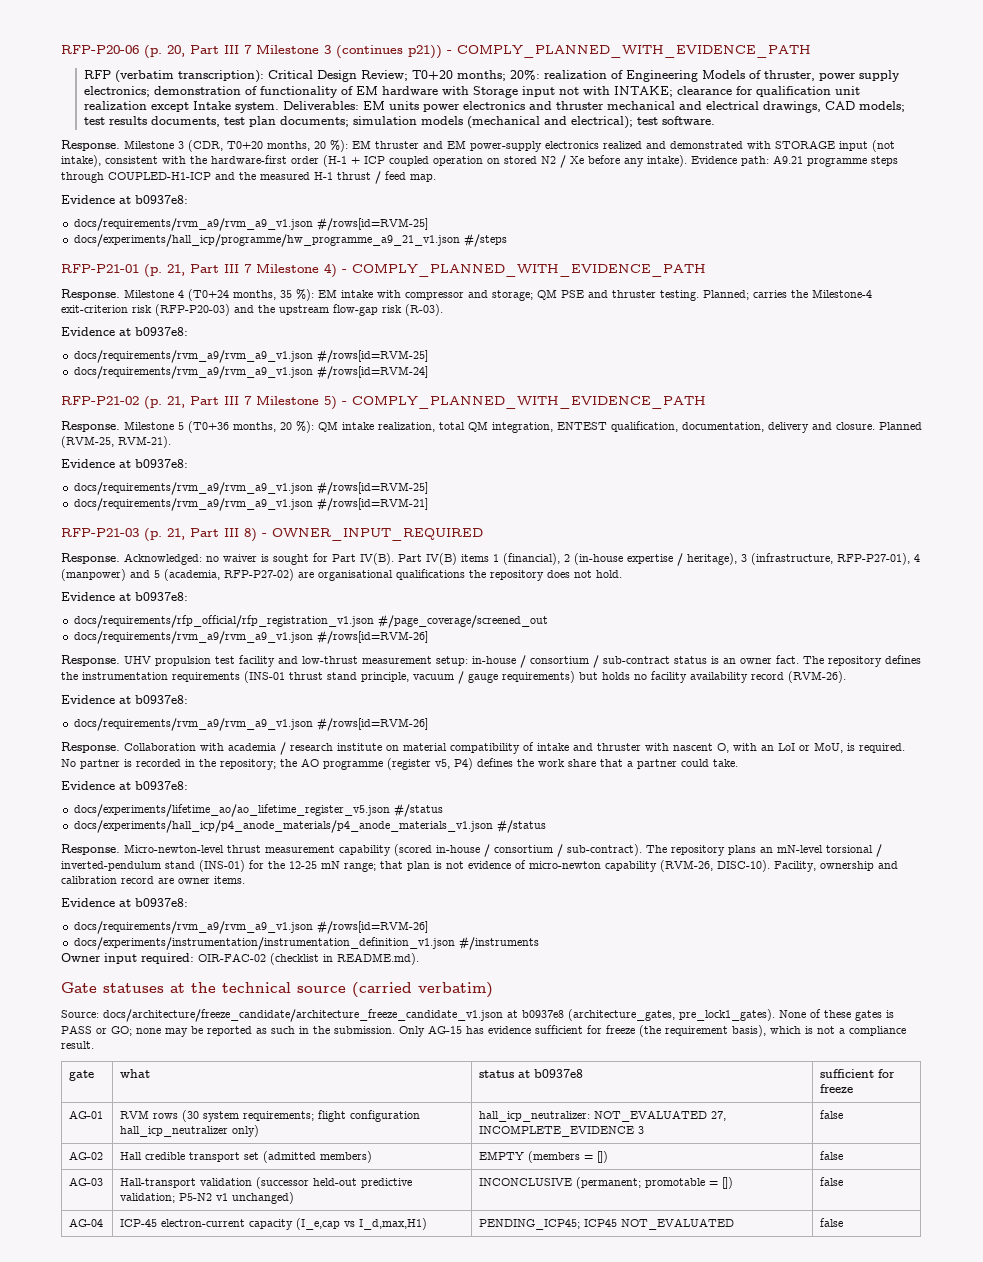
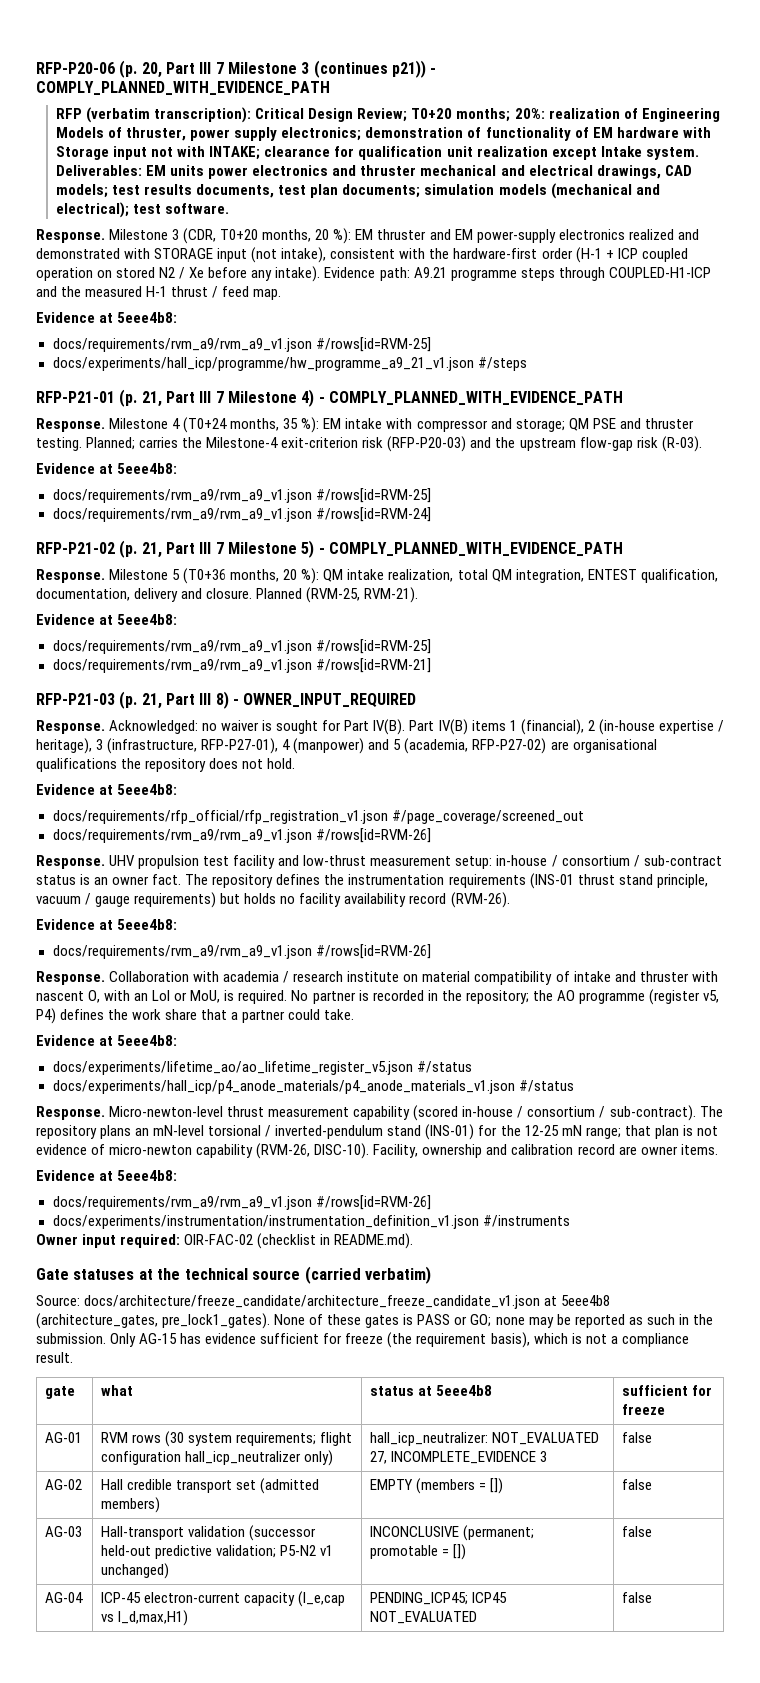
[135,195,188,204] b0937e8: -> [117,312,178,323] 5eee4b8:
[135,327,188,336] b0937e8: -> [117,463,178,474] 5eee4b8:
[135,459,188,468] b0937e8: -> [117,614,178,625] 5eee4b8:
[135,592,188,601] b0937e8: -> [117,784,178,795] 5eee4b8:
[135,695,188,704] b0937e8: -> [117,919,178,930] 5eee4b8:
[135,781,188,790] b0937e8: -> [117,1035,178,1046] 5eee4b8:
[135,898,188,907] b0937e8: -> [117,1170,178,1181] 5eee4b8:
[522,1010,564,1018] b0937e8 -> [561,1295,611,1306] 5eee4b8
[534,1069,584,1078] b0937e8 -> [436,1385,493,1396] 5eee4b8

